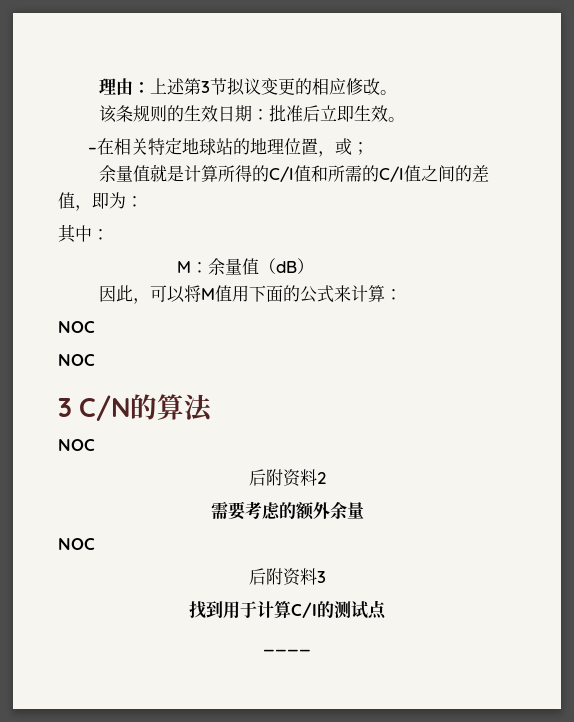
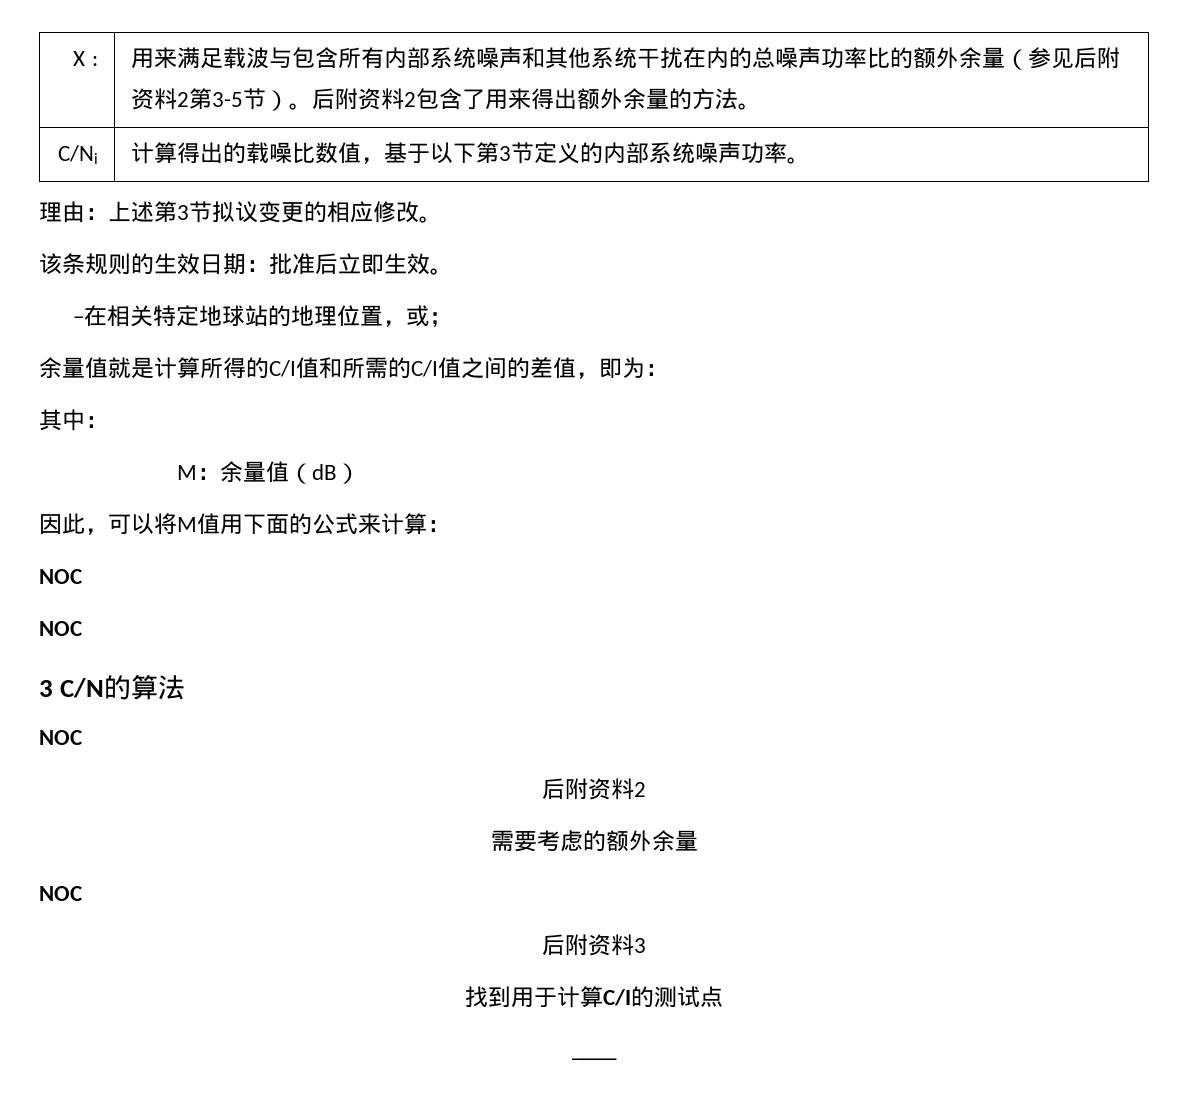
(98, 86) none -> [73,51,98,66] [131,47,1121,70] [131,88,762,111] [57,145,98,164] [131,142,811,164] X : | 用来满足载波与包含所有内部系统噪声和其他系统干扰在内的总噪声功率比的额外余量（参见后附资料2第3-5节）。后附资料2包含了用来得出额外余量的方法。 // C/Ni | 计算得出的载噪比数值，基于以下第3节定义的内部系统噪声功率。 //

